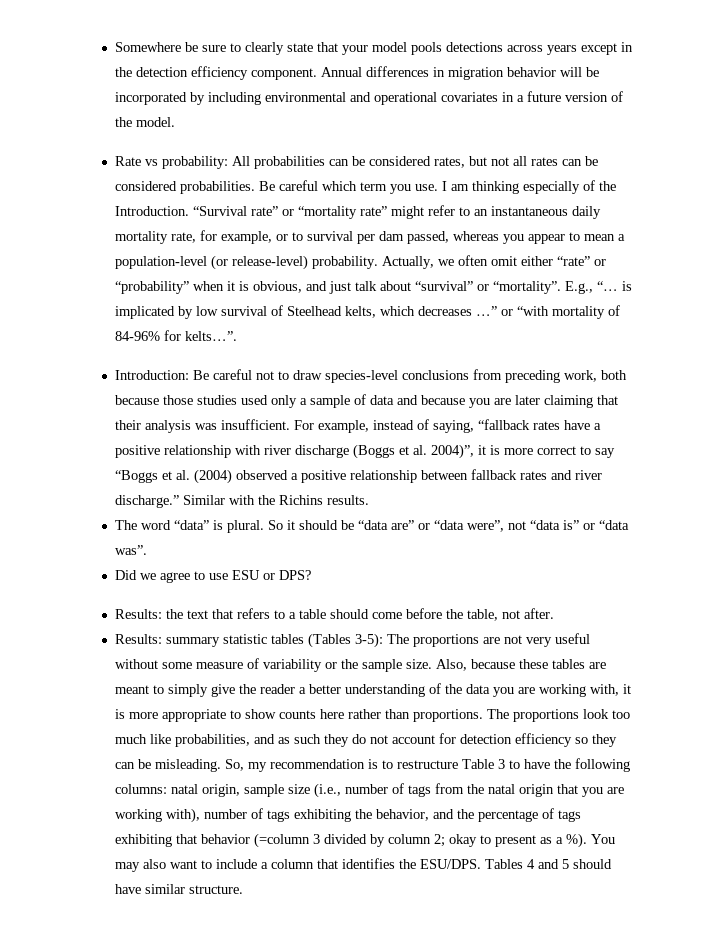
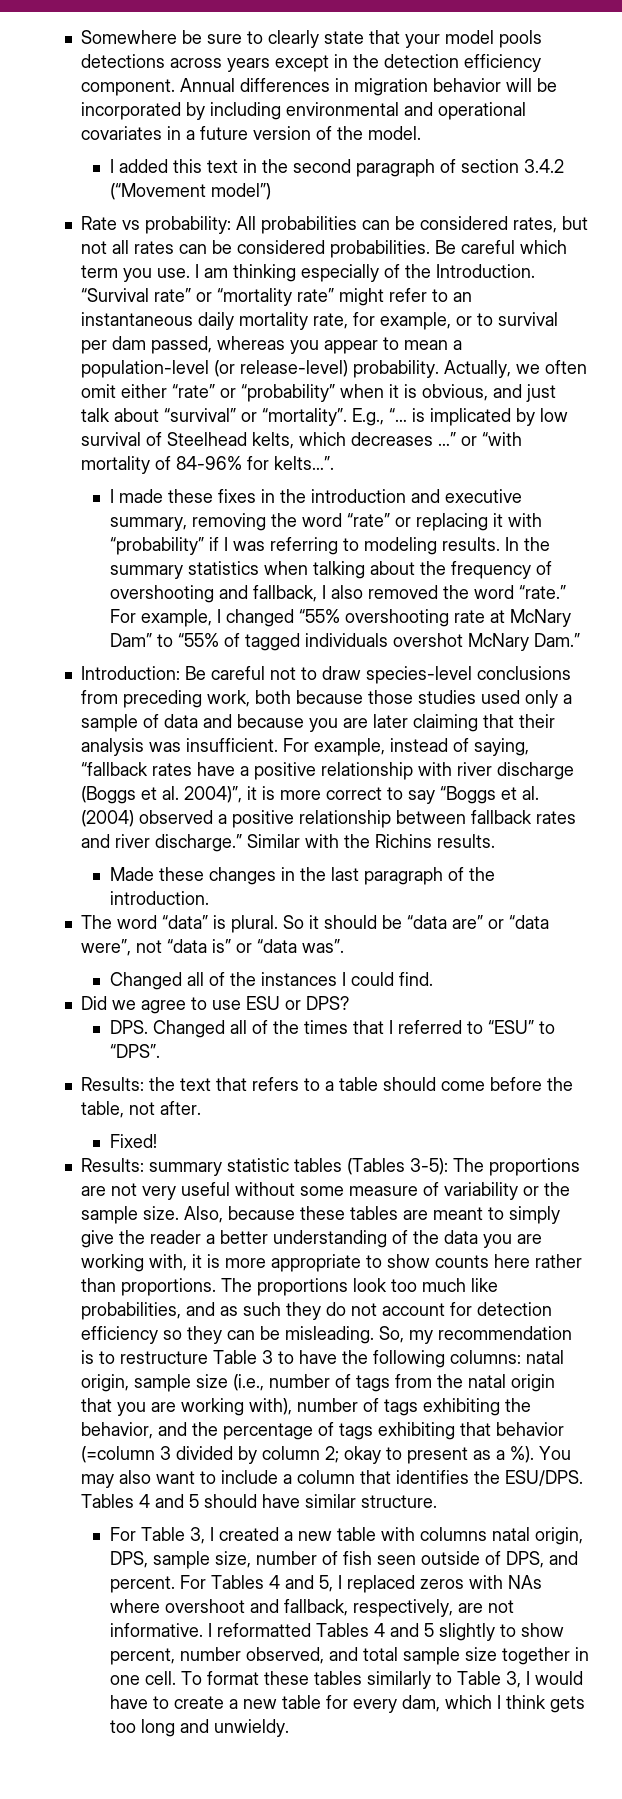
(175, 122) none -> [109,159,564,177] [109,183,271,200] // I added this text in the second paragraph of section 3.4.2 (“Movement model”)
(237, 336) none -> [109,489,522,503] [109,513,542,531] [109,537,550,555] [109,561,552,579] [109,585,566,603] [109,609,571,627] [109,633,580,651] // I made these fixes in the introduction and executive summary, removing the word “rate” or replacing it with “probability” if I was referring to modeling results. In the summary statistics when talking about the frequency of overshooting and fallback, I also removed the word “rate.” For example, I changed “55% overshooting rate at McNary Dam” to “55% of tagged individuals overshot McNary Dam.”
(369, 500) none -> [109,867,495,885] [109,891,209,905] // Made these changes in the last paragraph of the introduction.
(147, 550) none -> [109,972,433,990] // Changed all of the instances I could find.
(311, 575) none -> [109,1020,555,1038] [109,1044,160,1058] // DPS. Changed all of the times that I referred to “ESU” to “DPS”.
(554, 613) none -> [109,1134,157,1148] // Fixed!
(243, 889) none -> [109,1527,583,1545] [109,1551,578,1569] [109,1575,542,1593] [109,1599,514,1617] [109,1623,564,1641] [109,1647,589,1665] [109,1671,583,1689] [109,1695,585,1713] [109,1719,289,1737] // For Table 3, I created a new table with columns natal origin, DPS, sample size, number of fish seen outside of DPS, and percent. For Tables 4 and 5, I replaced zeros with NAs where overshoot and fallback, respectively, are not informative. I reformatted Tables 4 and 5 slightly to show percent, number observed, and total sample size together in one cell. To format these tables similarly to Table 3, I would have to create a new table for every dam, which I think gets too long and unwieldy.

